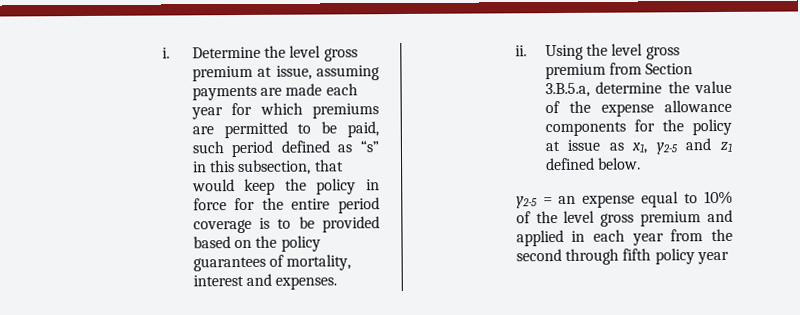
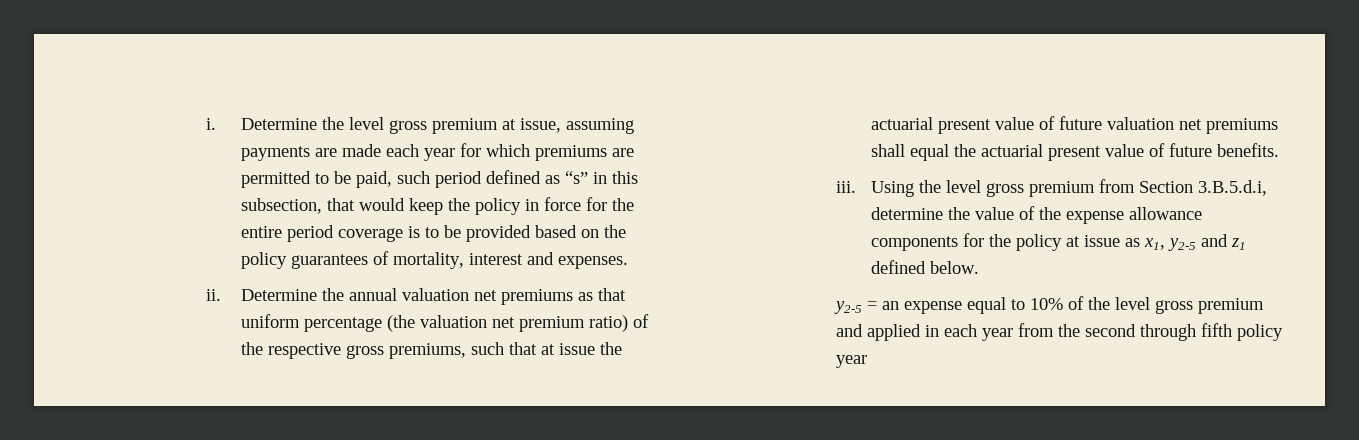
(527, 51) none -> [240,288,626,305] [240,314,649,332] [240,342,622,359] [870,116,1278,134] [870,143,1279,161] [836,181,857,193] Determine the annual valuation net premiums as that uniform percentage (the valuation net premium ratio) of the respective gross premiums, such that at issue the actuarial present value of future valuation net premiums shall equal the actuarial present value of future benefits. // iii.
[544,82,590,98] 3.B.5.a, -> [1197,180,1267,196] 3.B.5.d.i,

